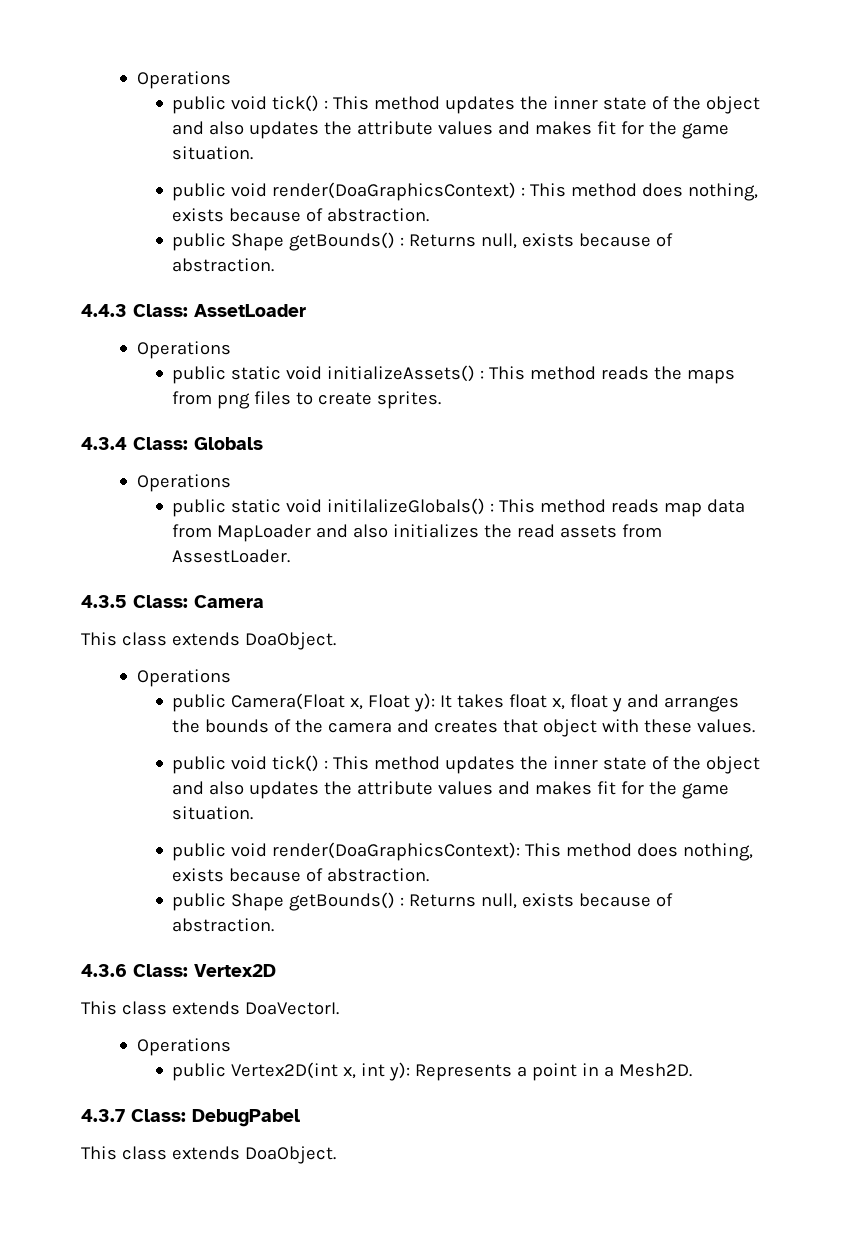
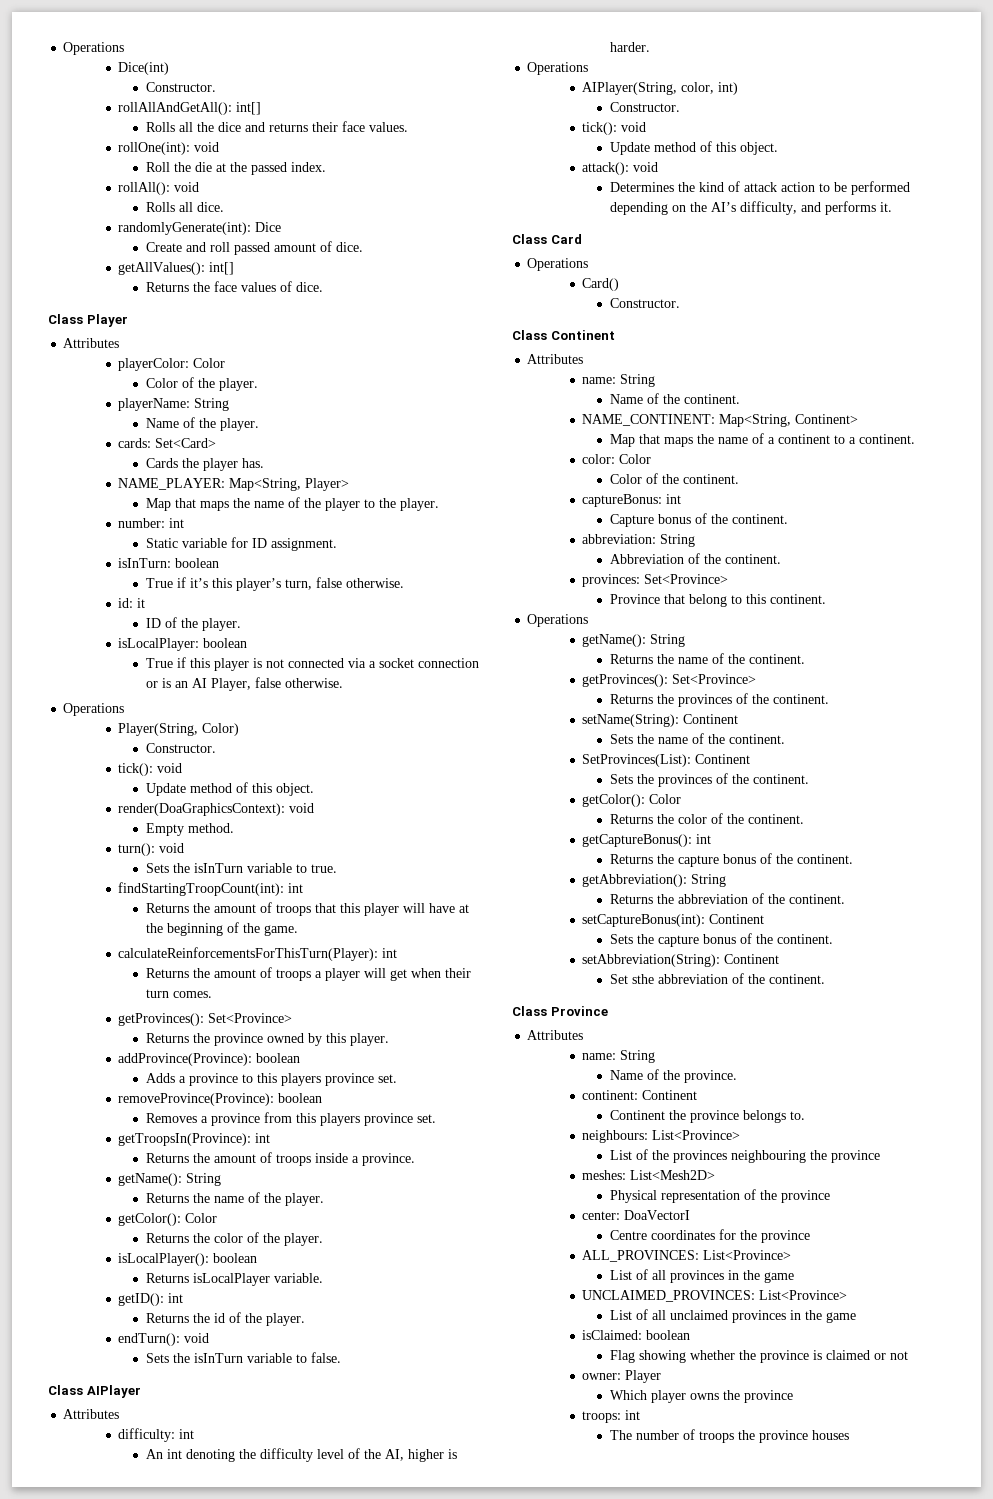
[136,71,231,89] [172,95,761,114] [172,121,730,139] [172,146,254,160] [172,182,759,201] [172,208,430,222] [172,232,674,251] [172,258,275,272] [81,304,306,317] [136,341,231,359] [172,365,736,384] [172,391,442,409] [81,437,263,450] [136,474,231,492] [172,498,746,517] [172,524,663,542] [172,549,291,563] [81,595,264,608] [81,632,336,650] [136,669,231,687] [172,693,740,712] [172,719,756,737] [172,755,761,774] [172,781,730,799] [172,806,254,820] [172,842,754,861] [172,868,430,882] [172,892,674,911] [172,918,275,932] [81,964,276,977] [81,1001,339,1015] [136,1038,231,1056] [172,1062,693,1081] [81,1109,300,1127] [81,1146,336,1164] Operations // public void tick() : This method updates the inner state of the object and also updates the attribute values and makes fit for the game situation. // public void render(DoaGraphicsContext) : This method does nothing, exists because of abstraction. // public Shape getBounds() : Returns null, exists because of abstraction. // 4.4.3 Class: AssetLoader // Operations // public static void initializeAssets() : This method reads the maps from png files to create sprites. // 4.3.4 Class: Globals // Operations // public static void initilalizeGlobals() : This method reads map data from MapLoader and also initializes the read assets from AssestLoader. // 4.3.5 Class: Camera // This class extends DoaObject. // Operations // public Camera(Float x, Float y): It takes float x, float y and arranges the bounds of the camera and creates that object with these values. // public void tick() : This method updates the inner state of the object and also updates the attribute values and makes fit for the game situation. // public void render(DoaGraphicsContext): This method does nothing, exists because of abstraction. // public Shape getBounds() : Returns null, exists because of abstraction. // 4.3.6 Class: Vertex2D // This class extends DoaVectorI. // Operations // public Vertex2D(int x, int y): Represents a point in a Mesh2D. // 4.3.7 Class: DebugPabel // This class extends DoaObject. -> [63,42,125,55] [118,62,170,75] [145,82,216,92] [118,102,262,115] [145,121,408,132] [118,142,220,155] [145,162,326,175] [118,182,200,195] [145,202,224,212] [118,222,282,235] [145,241,363,255] [118,262,235,275] [145,281,323,292] [48,314,128,327] [63,338,120,348] [118,358,226,371] [145,377,258,391] [118,398,230,411] [145,417,259,431] [118,438,217,448] [145,458,264,471] [118,478,350,491] [145,497,439,511] [118,518,185,528] [145,537,337,551] [118,558,220,568] [145,577,404,591] [118,598,146,608] [145,617,241,631] [118,638,248,651] [145,657,479,671] [145,677,343,691] [63,703,125,716] [118,723,240,736] [145,743,216,753] [118,763,183,776] [145,782,314,796] [118,803,315,816] [145,823,234,836] [118,843,185,856] [145,863,337,873] [118,882,304,896] [145,902,469,916] [145,922,298,936] [118,947,398,961] [145,967,471,981] [145,989,212,998] [118,1013,293,1026] [145,1033,389,1046] [118,1053,301,1066] [145,1073,397,1086] [118,1093,323,1106] [145,1112,436,1126] [118,1133,271,1146] [145,1152,415,1166] [118,1173,222,1186] [145,1192,324,1206] [118,1213,218,1226] [145,1232,323,1246] [118,1253,258,1266] [145,1273,323,1286] [118,1293,184,1306] [145,1312,305,1326] [118,1333,210,1346] [145,1352,341,1363] [48,1385,141,1398] [63,1409,120,1419] [118,1428,195,1442] [145,1448,457,1462] [609,42,650,52] [527,62,589,75] [582,82,739,95] [609,102,680,112] [582,122,647,135] [609,141,778,155] [582,162,659,175] [609,181,910,195] [609,201,892,215] [512,234,582,244] [527,258,589,271] [582,278,620,291] [609,298,680,308] [512,330,615,340] [527,354,584,364] [582,374,656,387] [609,393,740,404] [582,414,859,427] [609,433,915,447] [582,454,652,464] [609,473,739,484] [582,494,682,507] [609,513,788,527] [582,534,696,547] [609,553,781,564] [582,574,729,587] [609,594,826,607] [527,614,589,627] [582,634,686,647] [609,653,805,664] [582,674,757,687] [609,693,829,707] [582,714,739,727] [609,733,785,744] [582,754,751,767] [609,773,809,787] [582,794,682,807] [609,813,804,824] [582,834,712,847] [609,853,853,867] [582,874,727,887] [609,893,845,904] [582,914,765,927] [609,933,833,947] [582,954,780,967] [609,973,825,984] [512,1006,608,1016] [527,1030,584,1040] [582,1050,656,1063] [609,1069,737,1083] [582,1090,698,1100] [609,1110,805,1123] [582,1130,741,1143] [609,1149,880,1163] [582,1170,716,1180] [609,1189,830,1203] [582,1210,691,1220] [609,1229,810,1243] [582,1250,792,1262] [609,1269,794,1283] [582,1290,848,1302] [609,1309,856,1323] [582,1330,691,1340] [609,1350,908,1363] [582,1370,662,1383] [609,1390,793,1403] [582,1410,641,1423] [609,1429,849,1443] Operations // Dice(int) // Constructor. // rollAllAndGetAll(): int[] // Rolls all the dice and returns their face values. // rollOne(int): void // Roll the die at the passed index. // rollAll(): void // Rolls all dice. // randomlyGenerate(int): Dice // Create and roll passed amount of dice. // getAllValues(): int[] // Returns the face values of dice. // Class Player // Attributes // playerColor: Color // Color of the player. // playerName: String // Name of the player. // cards: Set<Card> // Cards the player has. // NAME_PLAYER: Map<String, Player> // Map that maps the name of the player to the player. // number: int // Static variable for ID assignment. // isInTurn: boolean // True if it’s this player’s turn, false otherwise. // id: it // ID of the player. // isLocalPlayer: boolean // True if this player is not connected via a socket connection or is an AI Player, false otherwise. // Operations // Player(String, Color) // Constructor. // tick(): void // Update method of this object. // render(DoaGraphicsContext): void // Empty method. // turn(): void // Sets the isInTurn variable to true. // findStartingTroopCount(int): int // Returns the amount of troops that this player will have at the beginning of the game. // calculateReinforcementsForThisTurn(Player): int // Returns the amount of troops a player will get when their turn comes. // getProvinces(): Set<Province> // Returns the province owned by this player. // addProvince(Province): boolean // Adds a province to this players province set. // removeProvince(Province): boolean // Removes a province from this players province set. // getTroopsIn(Province): int // Returns the amount of troops inside a province. // getName(): String // Returns the name of the player. // getColor(): Color // Returns the color of the player. // isLocalPlayer(): boolean // Returns isLocalPlayer variable. // getID(): int // Returns the id of the player. // endTurn(): void // Sets the isInTurn variable to false. // Class AIPlayer // Attributes // difficulty: int // An int denoting the difficulty level of the AI, higher is harder. // Operations // AIPlayer(String, color, int) // Constructor. // tick(): void // Update method of this object. // attack(): void // Determines the kind of attack action to be performed depending on the AI’s difficulty, and performs it. // Class Card // Operations // Card() // Constructor. // Class Continent // Attributes // name: String // Name of the continent. // NAME_CONTINENT: Map<String, Continent> // Map that maps the name of a continent to a continent. // color: Color // Color of the continent. // captureBonus: int // Capture bonus of the continent. // abbreviation: String // Abbreviation of the continent. // provinces: Set<Province> // Province that belong to this continent. // Operations // getName(): String // Returns the name of the continent. // getProvinces(): Set<Province> // Returns the provinces of the continent. // setName(String): Continent // Sets the name of the continent. // SetProvinces(List): Continent // Sets the provinces of the continent. // getColor(): Color // Returns the color of the continent. // getCaptureBonus(): int // Returns the capture bonus of the continent. // getAbbreviation(): String // Returns the abbreviation of the continent. // setCaptureBonus(int): Continent // Sets the capture bonus of the continent. // setAbbreviation(String): Continent // Set sthe abbreviation of the continent. // Class Province // Attributes // name: String // Name of the province. // continent: Continent // Continent the province belongs to. // neighbours: List<Province> // List of the provinces neighbouring the province // meshes: List<Mesh2D> // Physical representation of the province // center: DoaVectorI // Centre coordinates for the province // ALL_PROVINCES: List<Province> // List of all provinces in the game // UNCLAIMED_PROVINCES: List<Province> // List of all unclaimed provinces in the game // isClaimed: boolean // Flag showing whether the province is claimed or not // owner: Player // Which player owns the province // troops: int // The number of troops the province houses

